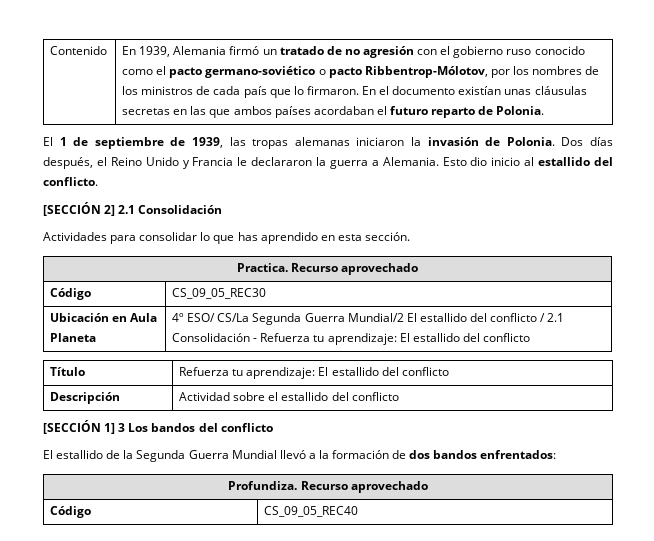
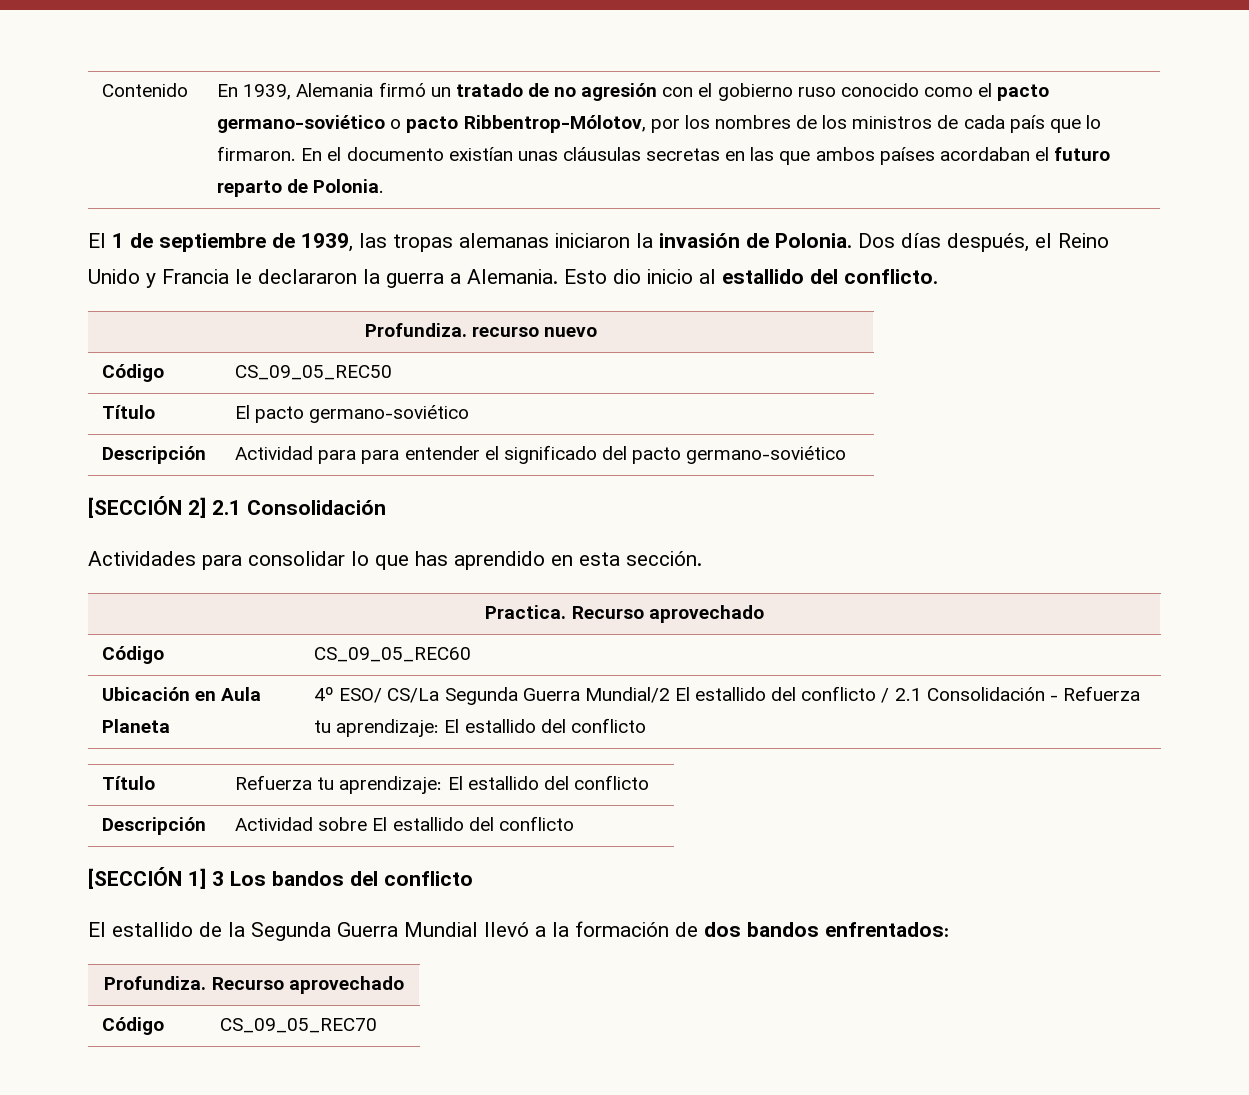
(98, 181) none -> [364,323,598,337] [102,364,165,382] [235,365,393,380] [102,405,156,419] [235,405,470,423] [102,446,207,464] [235,445,847,464] // Profundiza. recurso nuevo // Código | CS_09_05_REC50 // Título | El pacto germano-soviético // Descripción | Actividad para para entender el significado del pacto germano-soviético
[172,288,267,299] CS_09_05_REC30 -> [314,647,472,662] CS_09_05_REC60
[268,392,279,401] el -> [372,817,388,831] El
[264,506,359,517] CS_09_05_REC40 -> [220,1018,378,1033] CS_09_05_REC70

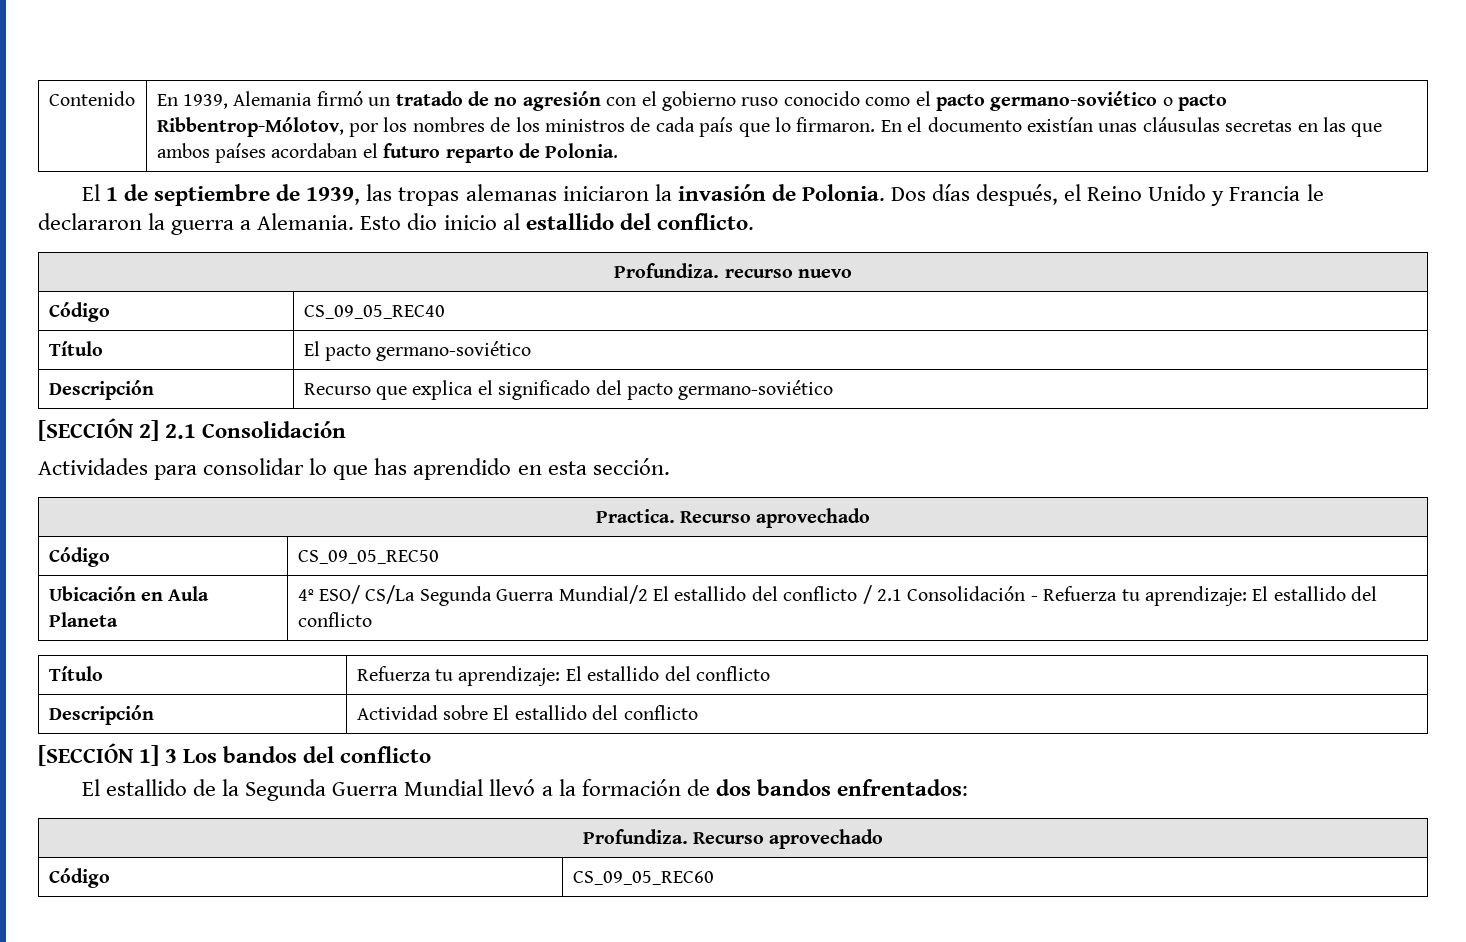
[235,365,393,380] CS_09_05_REC50 -> [303,305,445,319] CS_09_05_REC40
[235,446,480,464] Actividad para para entender -> [303,380,474,400] Recurso que explica
[314,647,472,662] CS_09_05_REC60 -> [297,550,439,564] CS_09_05_REC50
[220,1018,378,1033] CS_09_05_REC70 -> [572,871,714,885] CS_09_05_REC60

